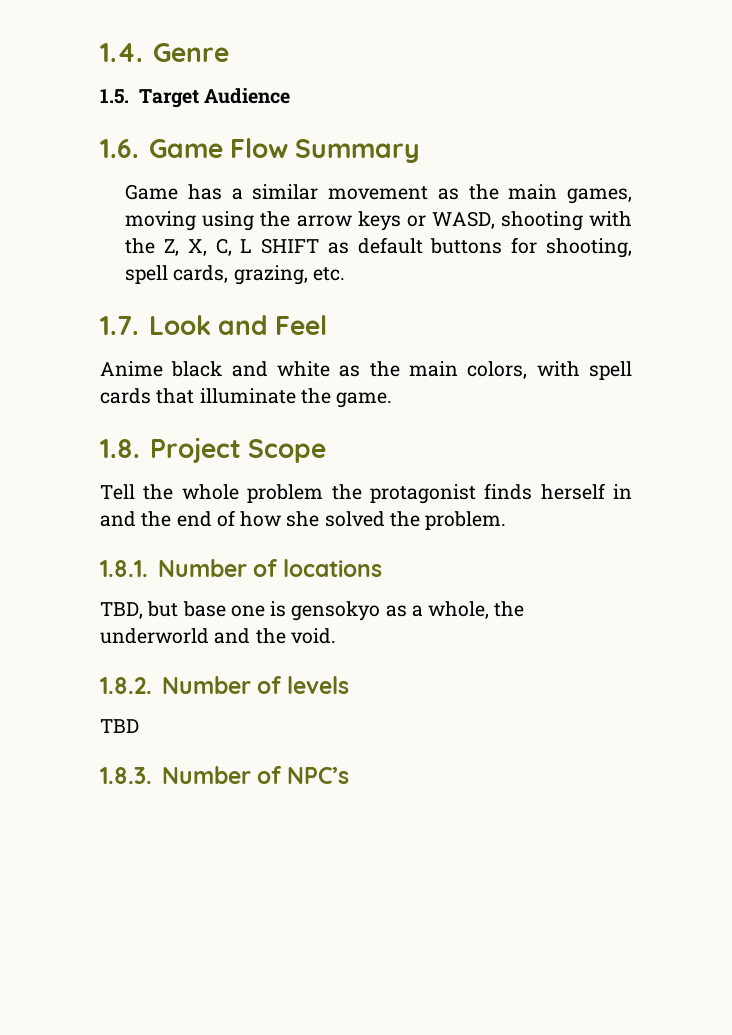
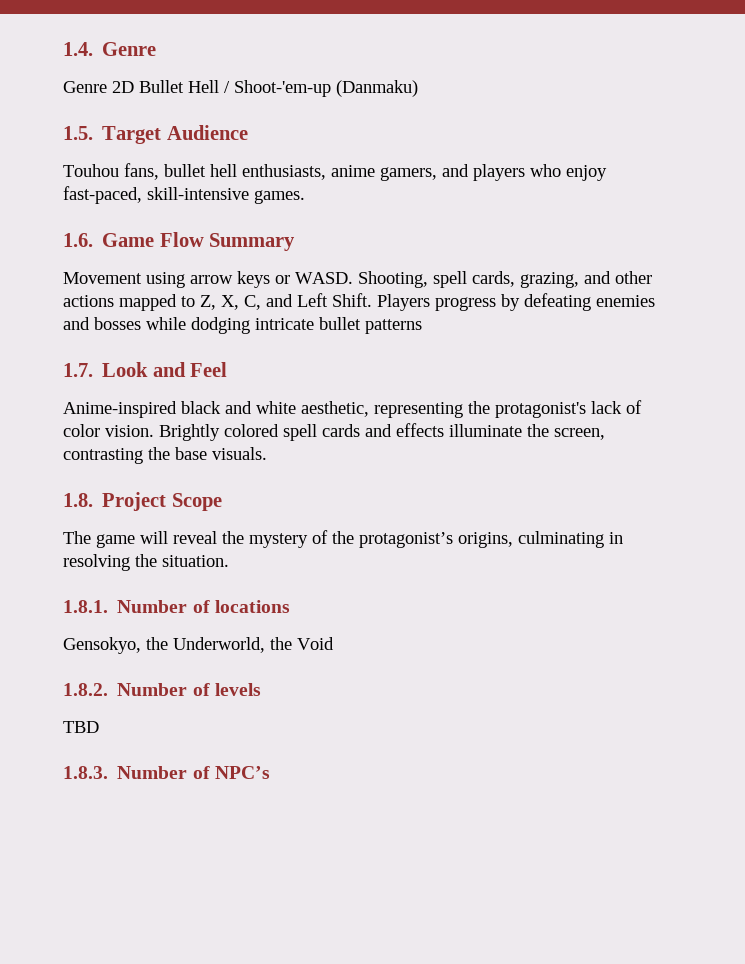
[100,88,291,108] [100,138,421,163] [125,184,632,204] [125,211,632,231] [125,237,632,258] [125,265,346,285] 1.5. Target Audience // 1.6. Game Flow Summary // Game has a similar movement as the main games, moving using the arrow keys or WASD, shooting with the Z, X, C, L SHIFT as default buttons for shooting, spell cards, grazing, etc. -> [63,80,418,97] [63,125,248,144] [63,163,607,181] [63,186,305,204] [63,232,296,251] [63,271,652,288] [63,293,655,311] [63,317,422,334] Genre 2D Bullet Hell / Shoot-'em-up (Danmaku) // 1.5. Target Audience // Touhou fans, bullet hell enthusiasts, anime gamers, and players who enjoy fast-paced, skill-intensive games. // 1.6. Game Flow Summary // Movement using arrow keys or WASD. Shooting, spell cards, grazing, and other actions mapped to Z, X, C, and Left Shift. Players progress by defeating enemies and bosses while dodging intricate bullet patterns
[100,361,163,377] Anime -> [63,401,177,418] Anime-inspired
[339,361,632,380] [100,388,393,408] [100,437,326,463] [100,483,632,504] [100,510,507,530] [100,559,383,577] [100,601,525,621] [100,628,336,644] as the main colors, with spell cards that illuminate the game. // 1.8. Project Scope // Tell the whole problem the protagonist finds herself in and the end of how she solved the problem. // 1.8.1. Number of locations // TBD, but base one is gensokyo as a whole, the underworld and the void. -> [301,400,642,418] [63,423,605,441] [63,447,267,464] [63,492,222,511] [63,530,623,548] [63,554,229,571] [63,600,290,613] [63,637,334,654] aesthetic, representing the protagonist's lack of color vision. Brightly colored spell cards and effects illuminate the screen, contrasting the base visuals. // 1.8. Project Scope // The game will reveal the mystery of the protagonist’s origins, culminating in resolving the situation. // 1.8.1. Number of locations // Gensokyo, the Underworld, the Void

